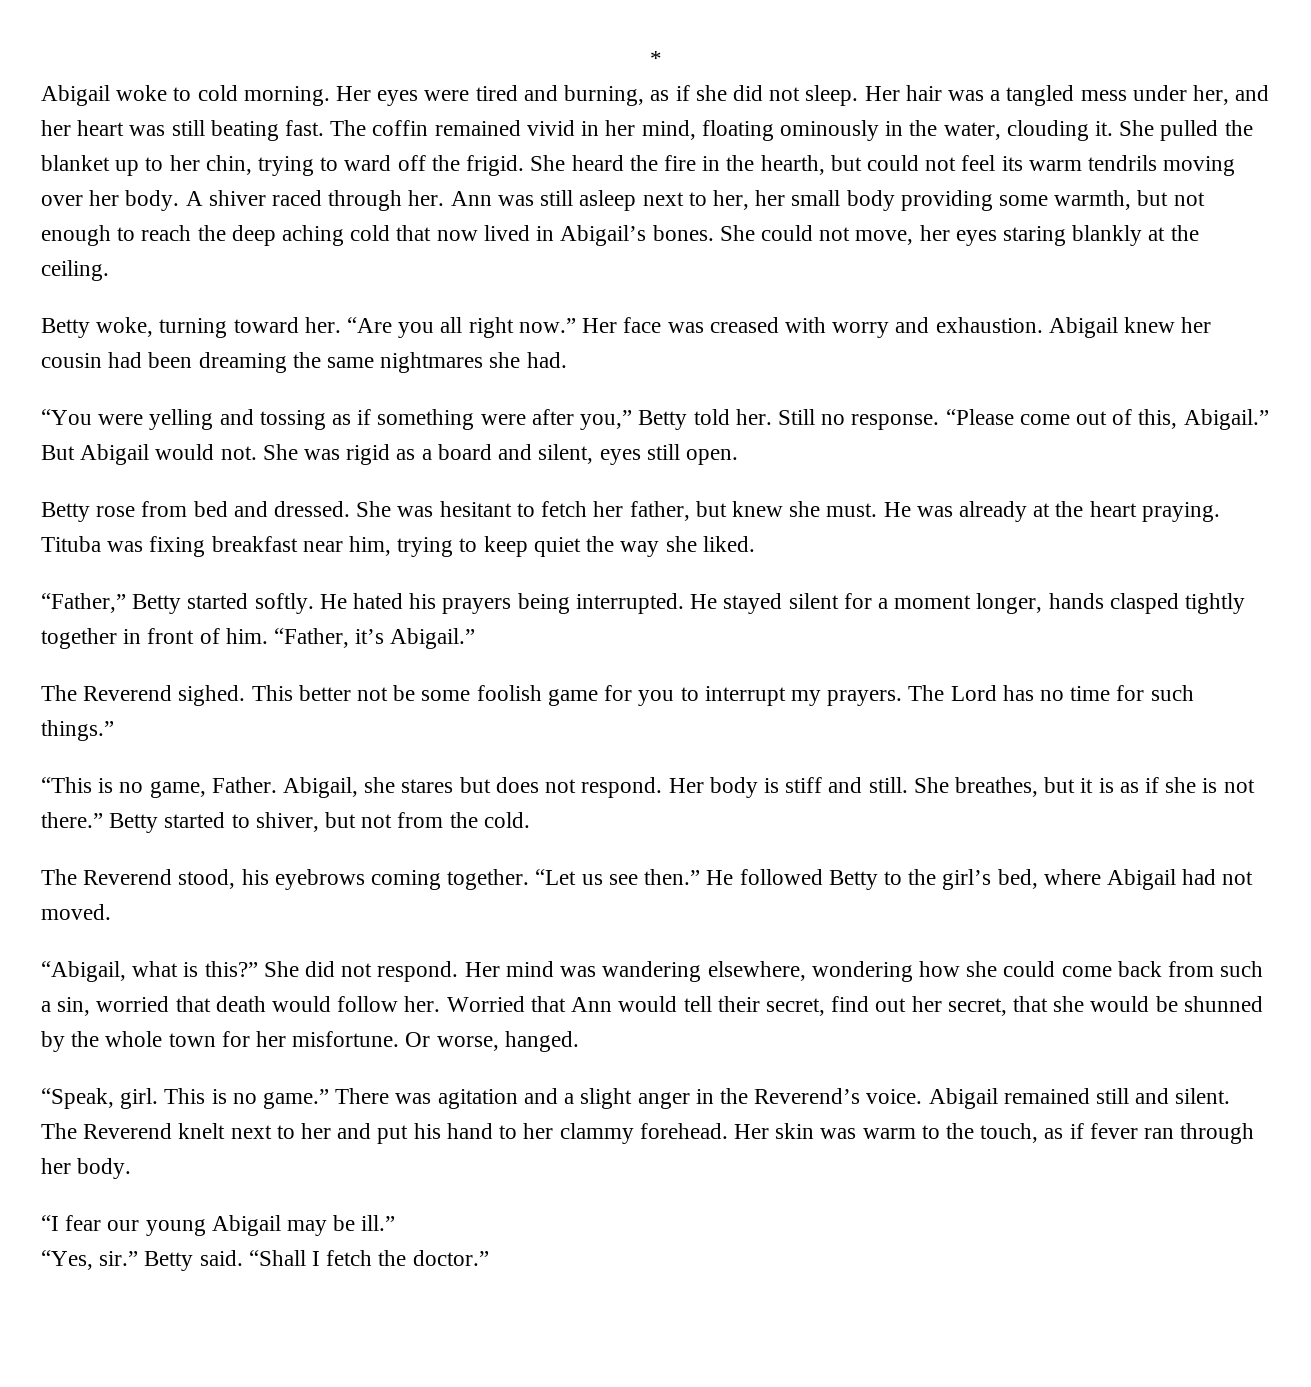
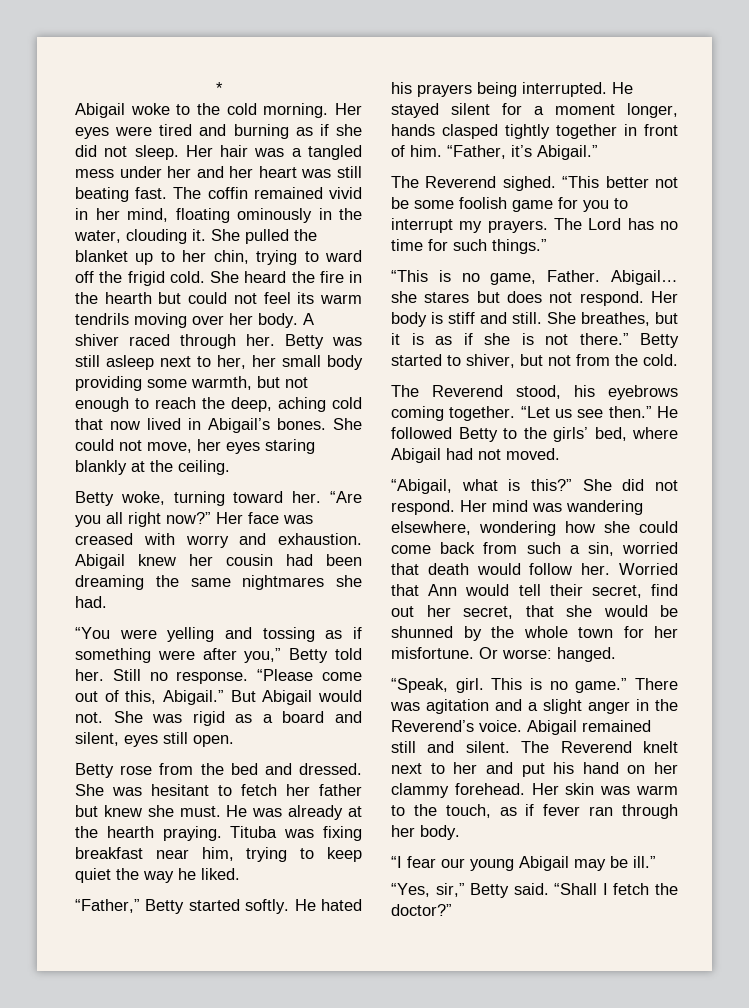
(192, 94) none -> [197,103,220,115] the
[564,85,645,106] burning, -> [233,124,289,139] burning
[1193,85,1230,105] her, -> [167,166,192,178] her
[466,155,525,176] frigid. -> [127,271,205,286] frigid cold.
[760,155,825,175] hearth, -> [104,292,152,304] hearth
[450,191,492,206] Ann -> [285,334,324,349] Betty
[231,225,276,246] deep -> [231,397,272,412] deep,
[518,318,576,333] now.” -> [166,512,211,524] now?”
(188, 509) none -> [200,763,224,775] the
[629,501,690,521] father, -> [319,784,362,796] father
[1089,501,1137,517] heart -> [106,826,154,838] hearth
[665,536,697,552] she -> [178,868,196,880] he
[251,685,293,701] This -> [562,176,600,188] “This
[283,777,359,798] Abigail, -> [611,270,678,285] Abigail…
[942,869,992,890] girl’s -> [553,427,588,442] girls’
[436,1036,499,1051] worse, -> [502,649,552,659] worse:
[499,1125,518,1139] to -> [627,765,646,774] on
[99,1251,139,1266] sir.” -> [435,883,465,897] sir,”
[412,1250,489,1266] doctor.” -> [391,904,452,916] doctor?”

